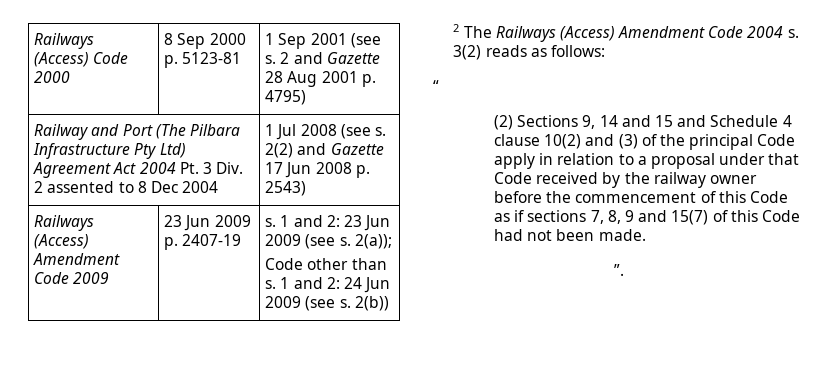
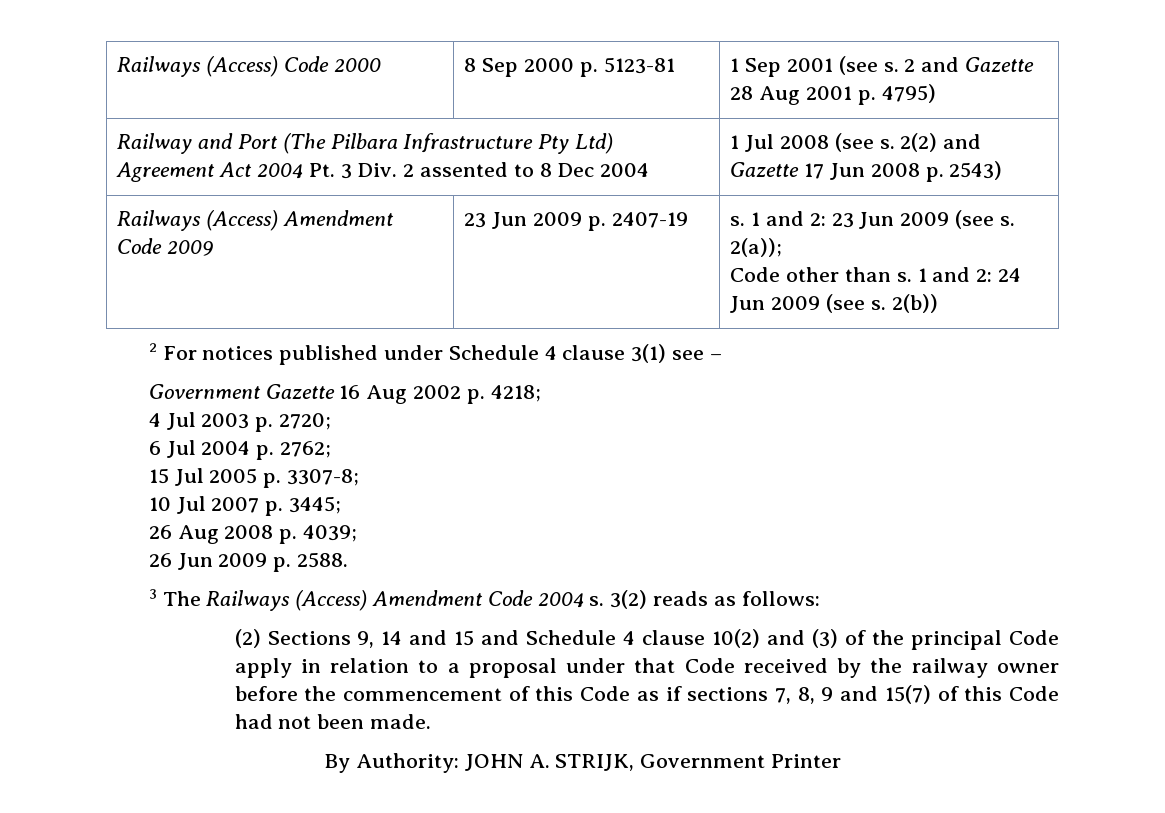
(460, 28) none -> [162,344,722,365] [148,384,541,404] [148,412,332,432] [148,440,332,460] [148,468,360,488] [148,496,342,516] [148,525,358,544] [148,552,349,572] [148,589,157,599] For notices published under Schedule 4 clause 3(1) see – // Government Gazette 16 Aug 2002 p. 4218; // 4 Jul 2003 p. 2720; // 6 Jul 2004 p. 2762; // 15 Jul 2005 p. 3307-8; // 10 Jul 2007 p. 3445; // 26 Aug 2008 p. 4039; // 26 Jun 2009 p. 2588. // 3
[433,80,439,92] // “ -> (820, 598) none
[614,264,624,276] ”. -> [324,753,841,773] By Authority: JOHN A. STRIJK, Government Printer

